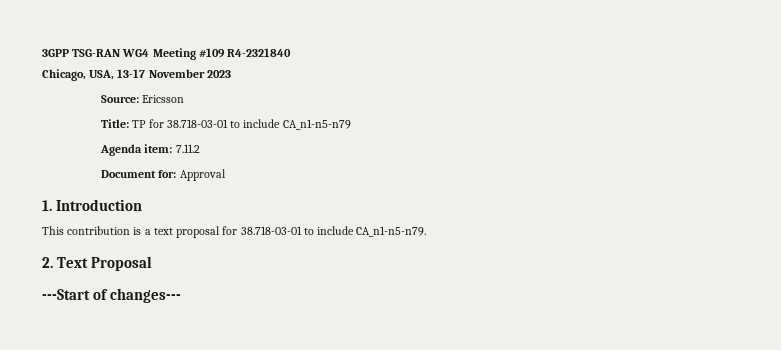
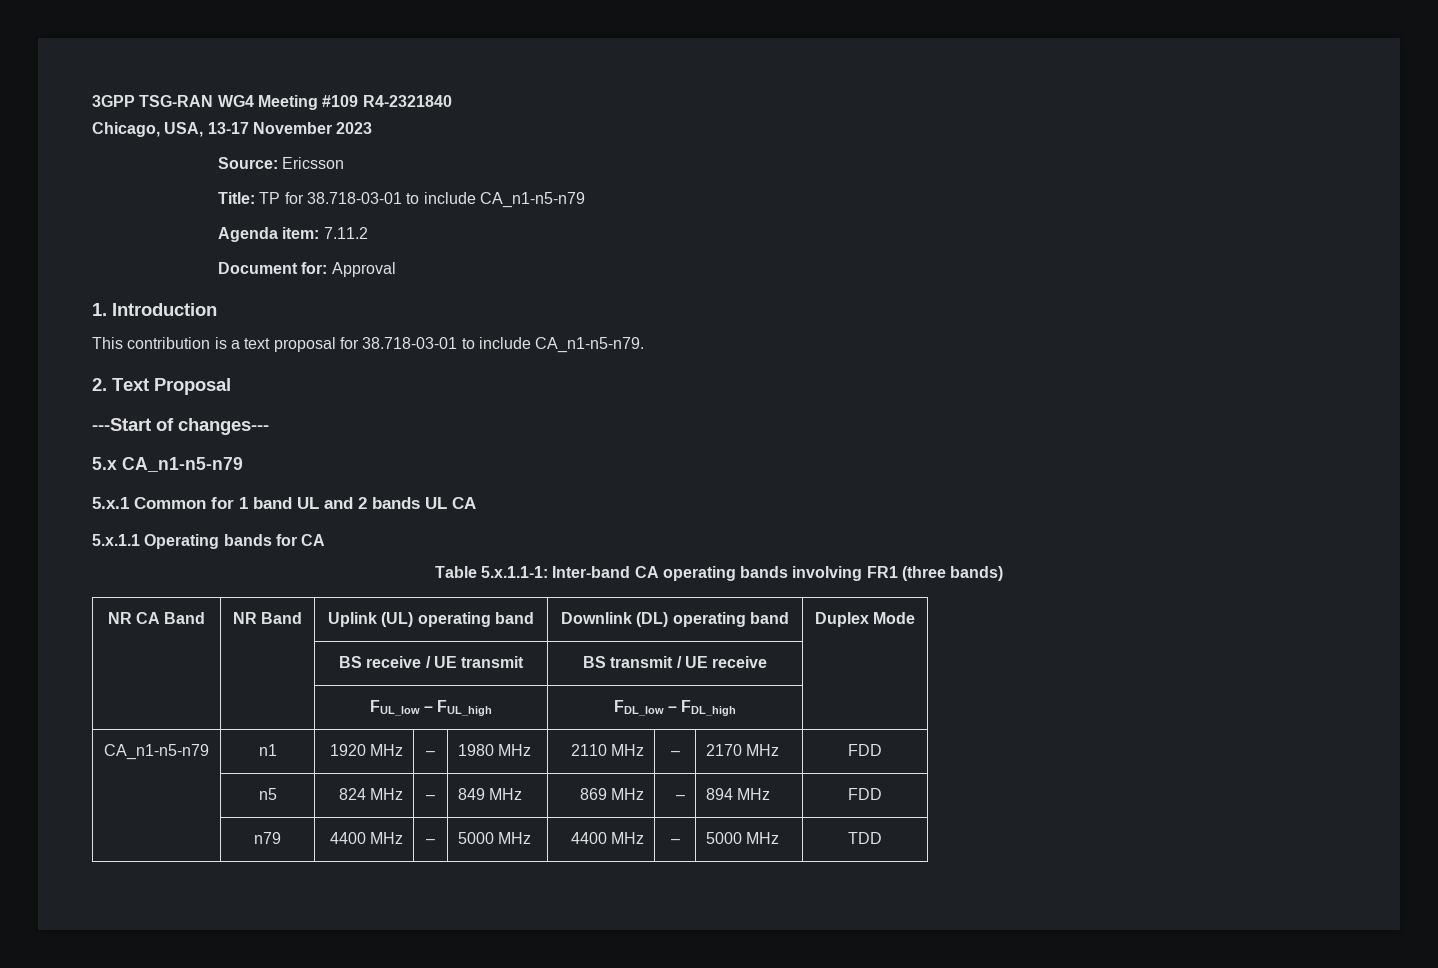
(182, 295) none -> [92,457,243,472] [92,497,476,509] [92,534,326,549] [434,566,1004,581] [107,612,206,624] [232,612,303,624] [328,612,534,627] [561,612,789,627] [814,612,916,627] [338,656,525,668] [582,656,768,668] [369,700,493,716] [613,700,737,716] [104,744,209,760] [258,744,277,756] [329,744,403,756] [426,751,435,756] [458,744,532,756] [570,744,644,756] [670,751,680,756] [706,744,780,756] [848,744,882,756] [258,788,277,800] [338,788,403,800] [426,795,435,800] [458,788,523,800] [579,788,644,800] [675,795,685,800] [706,788,771,800] [848,788,882,800] [253,832,281,844] [329,832,403,844] [426,839,435,844] [458,832,532,844] [570,832,644,844] [670,839,680,844] [706,832,780,844] [848,832,882,844] // 5.x CA_n1-n5-n79 // 5.x.1 Common for 1 band UL and 2 bands UL CA // 5.x.1.1 Operating bands for CA // Table 5.x.1.1-1: Inter-band CA operating bands involving FR1 (three bands) // NR CA Band | NR Band | Uplink (UL) operating band | Downlink (DL) operating band | Duplex Mode // | | BS receive / UE transmit | BS transmit / UE receive | // | | FUL_low – FUL_high | FDL_low – FDL_high | // CA_n1-n5-n79 | n1 | 1920 MHz | – | 1980 MHz | 2110 MHz | – | 2170 MHz | FDD // | n5 | 824 MHz | – | 849 MHz | 869 MHz | – | 894 MHz | FDD // | n79 | 4400 MHz | – | 5000 MHz | 4400 MHz | – | 5000 MHz | TDD

